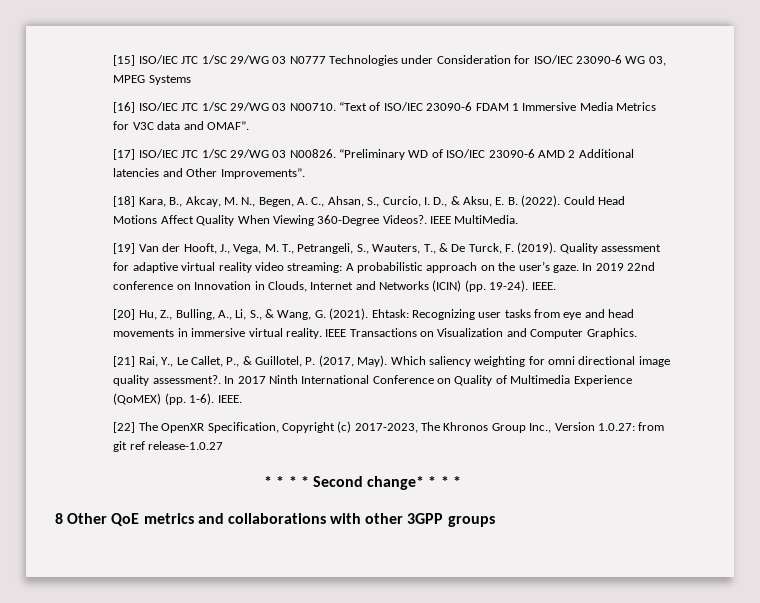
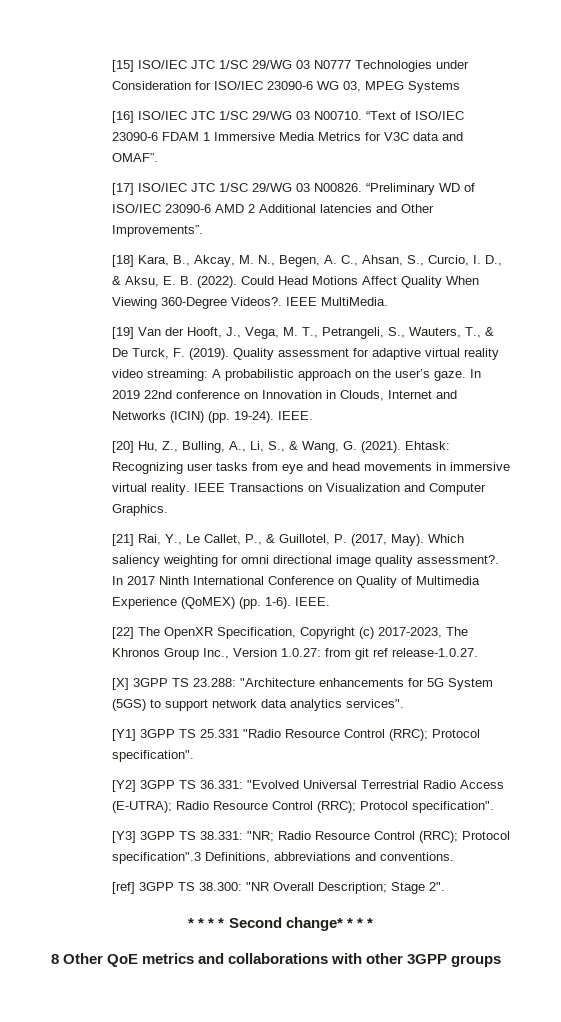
[148,441,224,450] release-1.0.27 -> [391,648,478,657] [111,678,493,690] [111,699,404,711] [111,729,480,741] [111,750,194,762] [111,780,504,792] [111,801,494,813] [111,831,510,843] [111,852,454,864] [111,882,445,894] release-1.0.27. // [X] 3GPP TS 23.288: "Architecture enhancements for 5G System (5GS) to support network data analytics services". // [Y1] 3GPP TS 25.331 "Radio Resource Control (RRC); Protocol specification". // [Y2] 3GPP TS 36.331: "Evolved Universal Terrestrial Radio Access (E-UTRA); Radio Resource Control (RRC); Protocol specification". // [Y3] 3GPP TS 38.331: "NR; Radio Resource Control (RRC); Protocol specification".3 Definitions, abbreviations and conventions. // [ref] 3GPP TS 38.300: "NR Overall Description; Stage 2".

